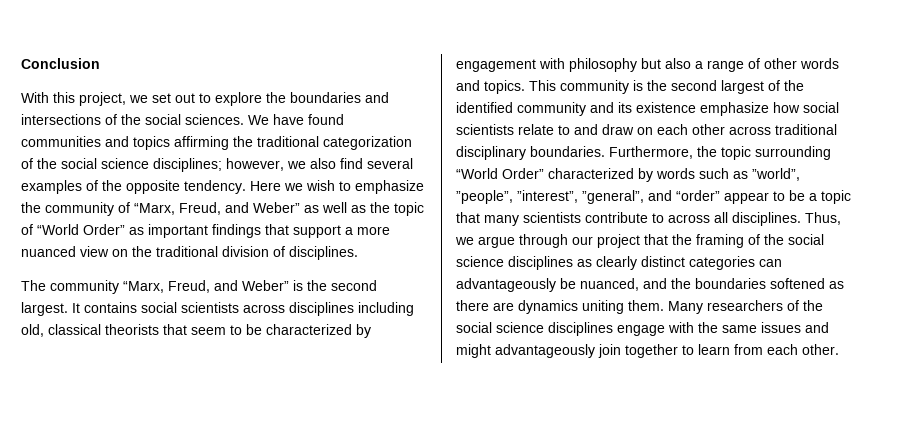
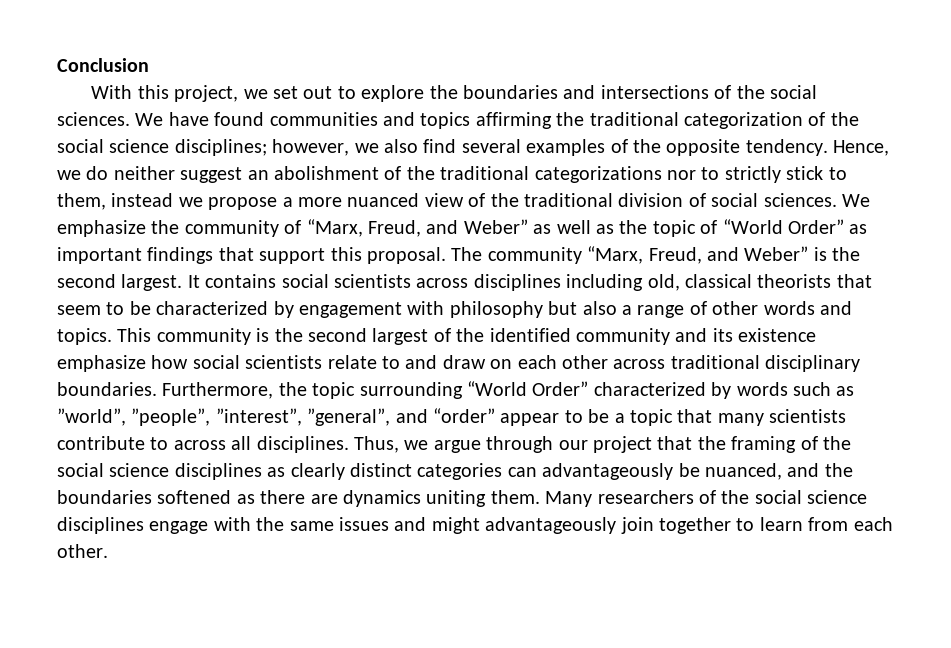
[250,180,351,191] Here we wish to -> [833,140,890,156] [57,166,847,183] [57,193,870,210] Hence, we do neither suggest an abolishment of the traditional categorizations nor to strictly stick to them, instead we propose a more nuanced view of the traditional division of social sciences. We
[345,226,390,235] [21,246,358,260] a more nuanced view on the traditional division of disciplines. // -> [330,247,446,264] this proposal.

